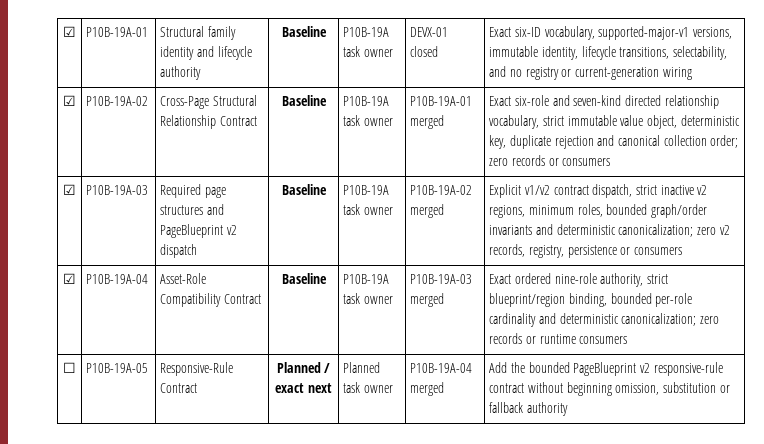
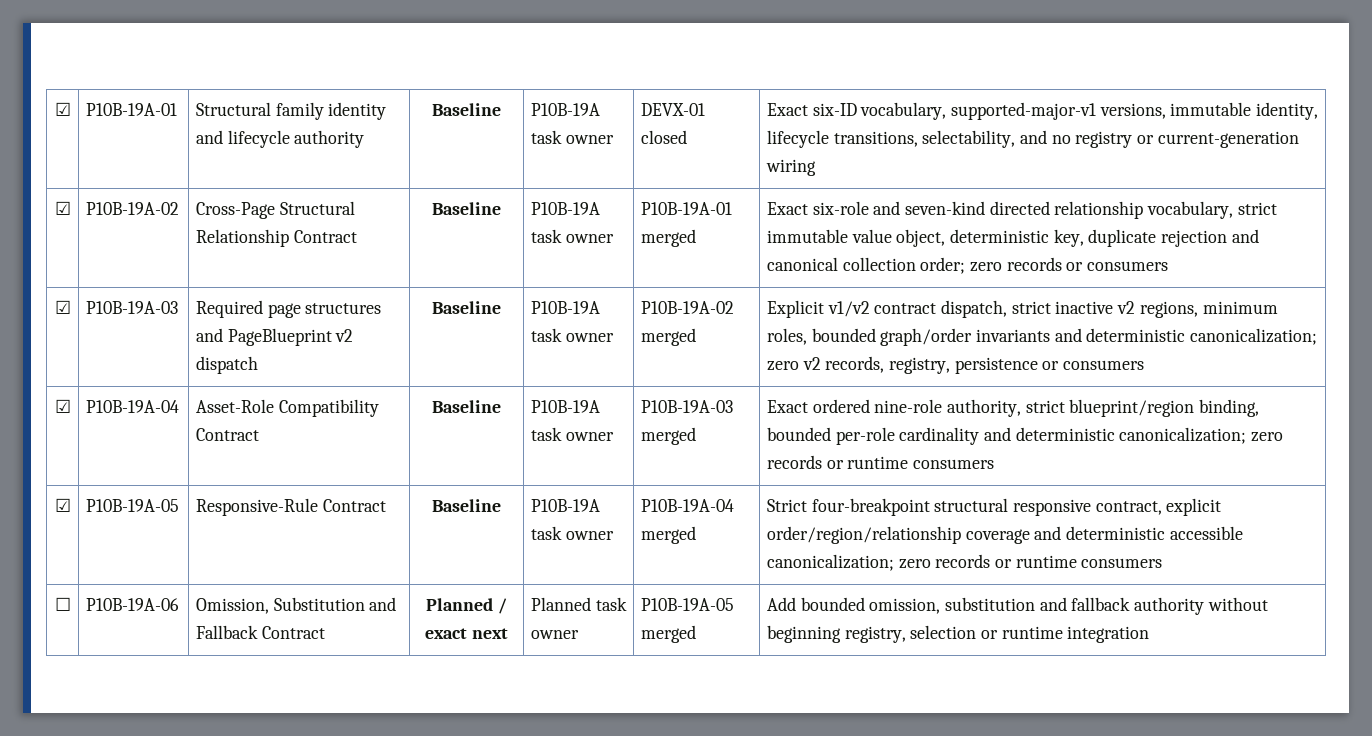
[63,362,76,373] ☐ -> [54,498,71,512] ☑
(198, 388) none -> [432,499,501,512] [530,499,600,512] [530,526,614,540] [640,499,734,512] [640,526,696,544] [766,498,1222,516] [766,526,1243,544] [766,554,1163,571] [54,597,71,611] [85,598,179,611] [195,597,397,614] [195,625,325,639] | Baseline | P10B-19A task owner | P10B-19A-04 merged | Strict four-breakpoint structural responsive contract, explicit order/region/relationship coverage and deterministic accessible canonicalization; zero records or runtime consumers // ☐ | P10B-19A-06 | Omission, Substitution and Fallback Contract
[410,363,473,373] P10B-19A-04 -> [640,598,734,611] P10B-19A-05
[511,362,723,376] [489,382,730,396] [489,402,569,416] the bounded PageBlueprint v2 responsive-rule contract without beginning omission, substitution or fallback authority -> [800,597,1268,615] [766,625,1150,643] bounded omission, substitution and fallback authority without beginning registry, selection or runtime integration

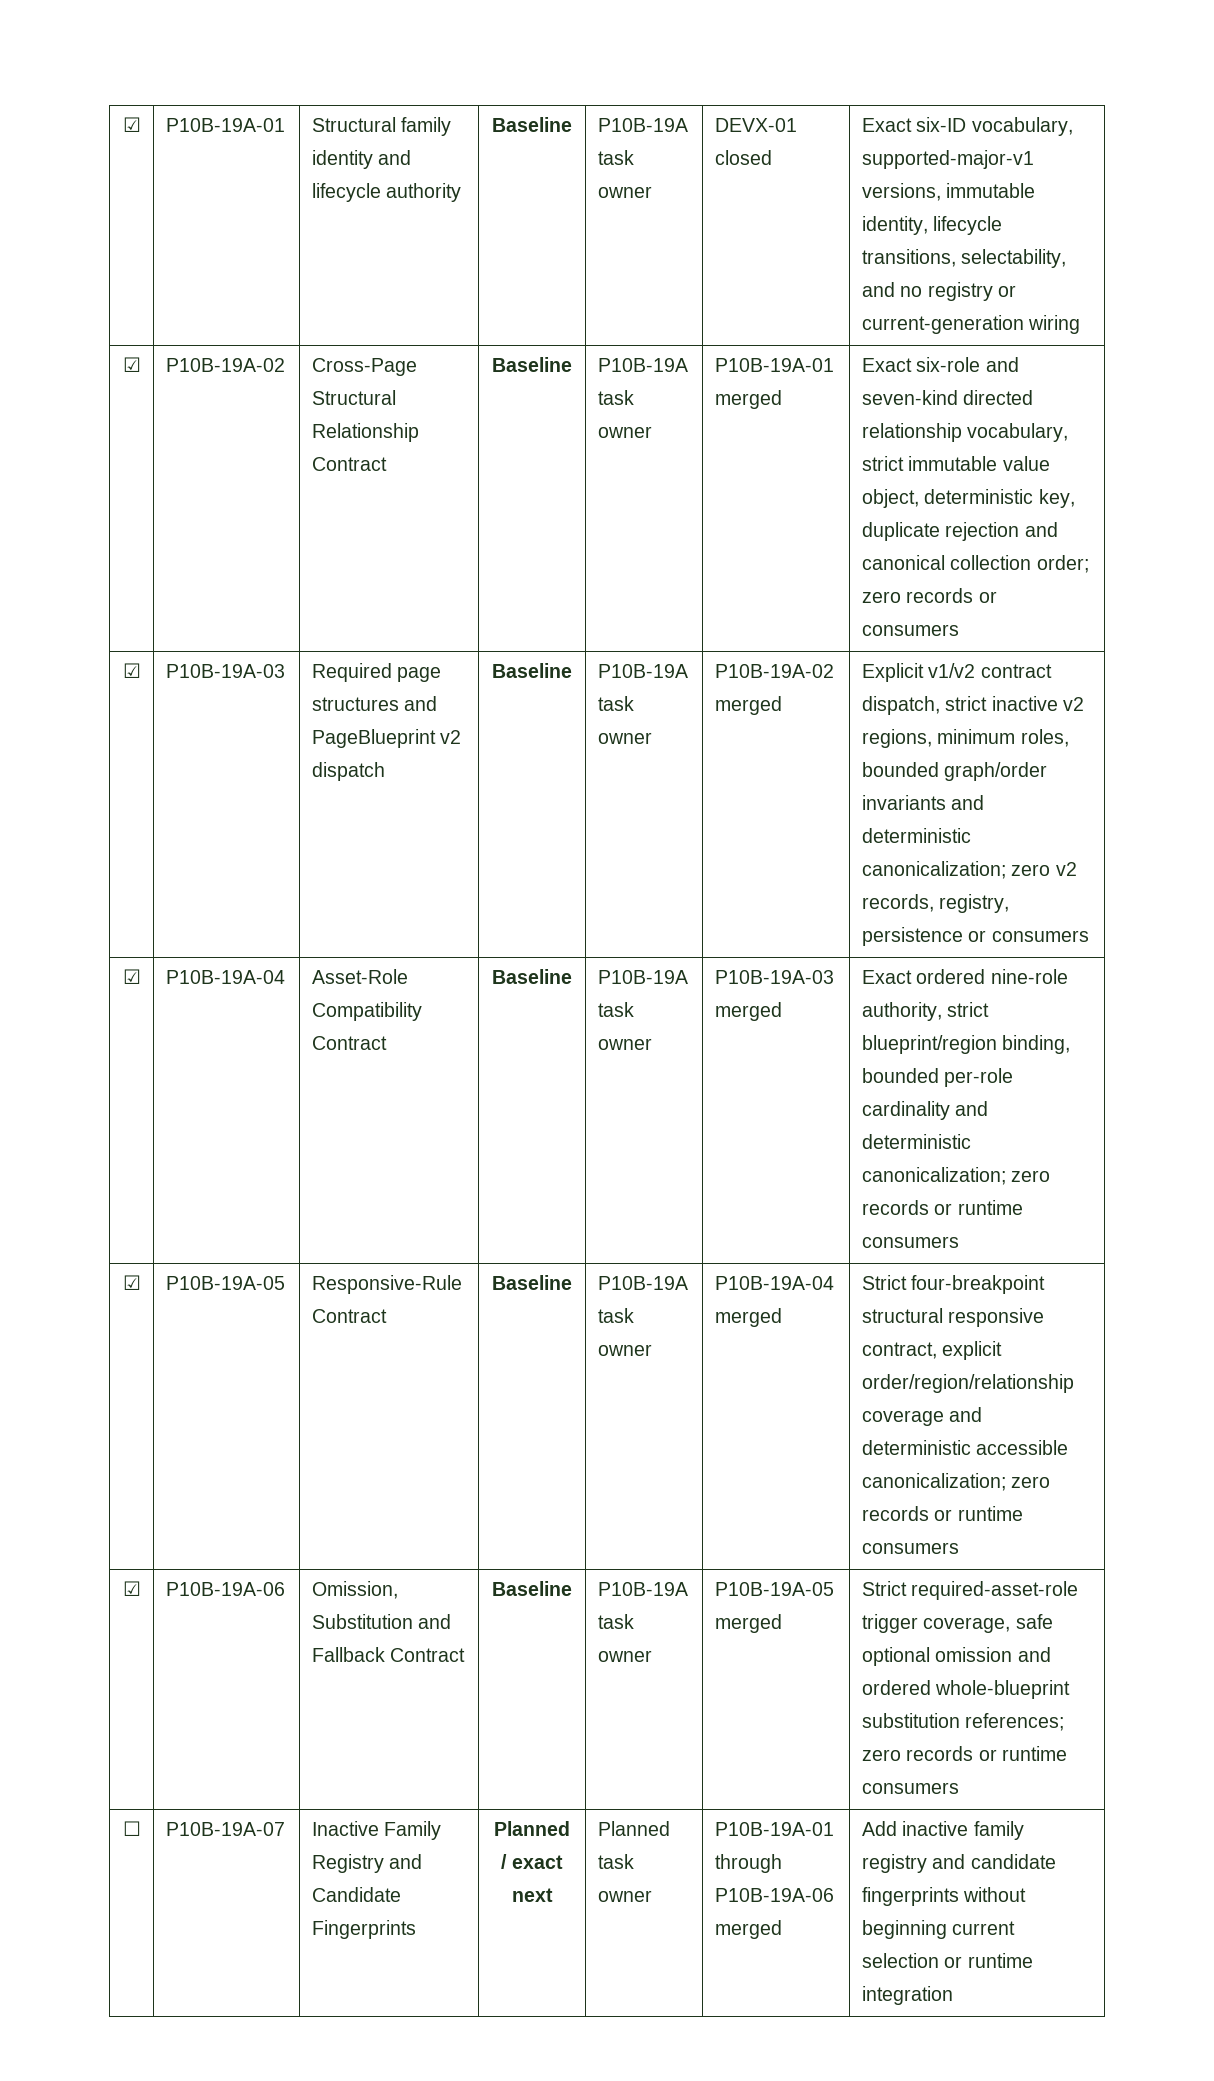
[54,597,71,611] ☐ -> [122,1581,141,1596] ☑
(325, 632) none -> [492,1581,572,1596] [597,1582,688,1596] [597,1614,634,1629] [597,1650,652,1662] [714,1582,834,1596] [714,1614,782,1633] [861,1581,1079,1600] [861,1614,1053,1633] [861,1647,1051,1666] [861,1680,1071,1699] [861,1713,1065,1731] [861,1746,1067,1761] [861,1782,959,1794] [122,1821,141,1836] [165,1822,285,1836] [311,1821,442,1840] [311,1854,423,1873] [311,1887,401,1902] [311,1920,416,1939] | Baseline | P10B-19A task owner | P10B-19A-05 merged | Strict required-asset-role trigger coverage, safe optional omission and ordered whole-blueprint substitution references; zero records or runtime consumers // ☐ | P10B-19A-07 | Inactive Family Registry and Candidate Fingerprints
[640,598,734,611] P10B-19A-05 -> [714,1822,834,1836] [714,1854,782,1873] [714,1888,834,1902] P10B-19A-01 through P10B-19A-06
[800,597,1205,615] bounded omission, substitution and fallback authority -> [902,1821,1024,1840] [861,1854,1056,1873] [861,1887,959,1906] inactive family registry and candidate fingerprints
[844,626,906,643] registry, -> [952,1921,1016,1935] current

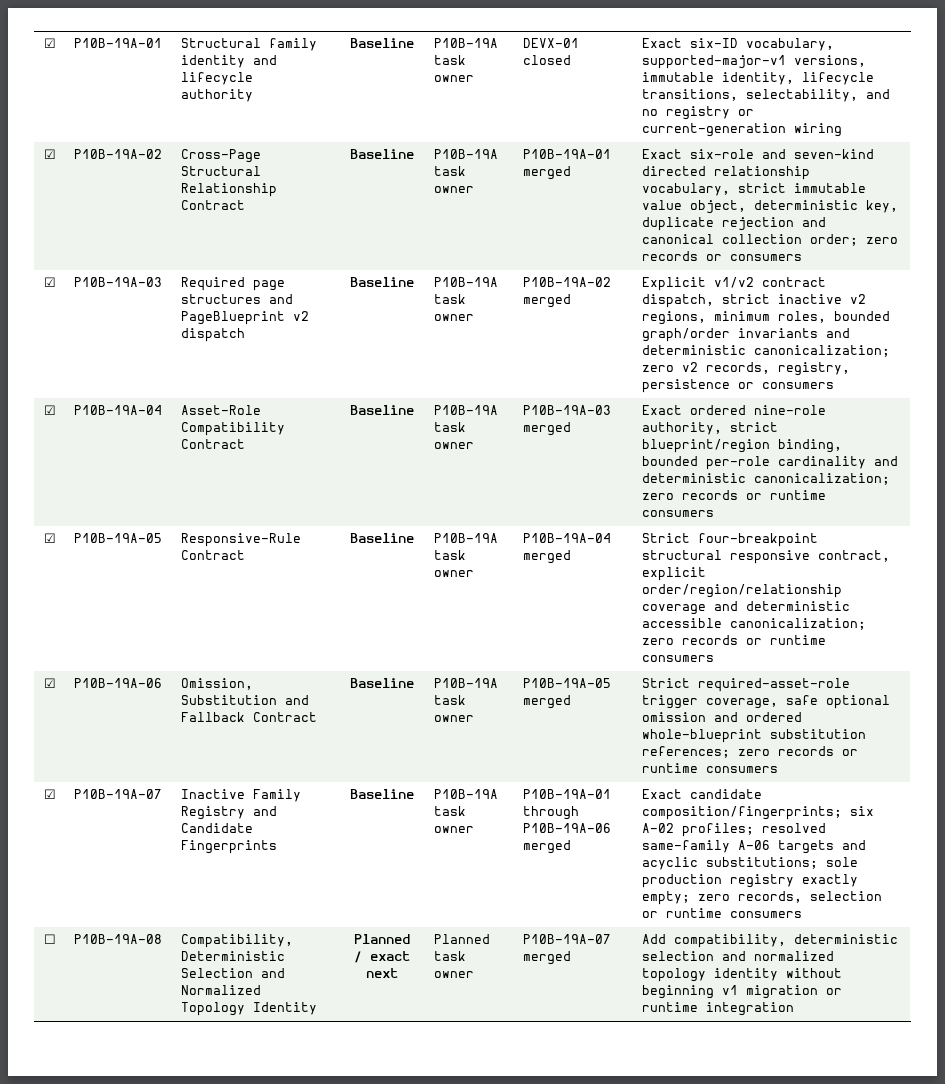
[122,1821,141,1836] ☐ -> [44,789,56,799] ☑
(416, 1929) none -> [349,789,414,799] [434,789,499,799] [434,806,467,816] [434,826,475,833] [523,789,612,799] [523,806,580,820] [523,823,612,833] [523,840,572,854] [642,789,763,799] [642,806,875,820] [642,823,827,837] [642,840,867,854] [642,857,859,870] [642,874,859,888] [642,891,883,905] [642,908,803,918] [44,934,56,944] [74,934,163,944] [181,934,294,948] [181,951,286,961] [181,968,286,978] [181,985,262,995] [181,1002,318,1016] | Baseline | P10B-19A task owner | P10B-19A-01 through P10B-19A-06 merged | Exact candidate composition/fingerprints; six A-02 profiles; resolved same-family A-06 targets and acyclic substitutions; sole production registry exactly empty; zero records, selection or runtime consumers // ☐ | P10B-19A-08 | Compatibility, Deterministic Selection and Normalized Topology Identity
[714,1822,834,1836] [714,1854,782,1873] [714,1888,834,1902] P10B-19A-01 through P10B-19A-06 -> [523,934,612,944] P10B-19A-07
[902,1821,1024,1840] [861,1854,1056,1873] [861,1887,1027,1906] [861,1920,1016,1939] [861,1953,939,1968] inactive family registry and candidate fingerprints without beginning current selection -> [674,934,899,948] [642,951,835,961] [642,968,843,982] [642,985,819,999] compatibility, deterministic selection and normalized topology identity without beginning v1 migration

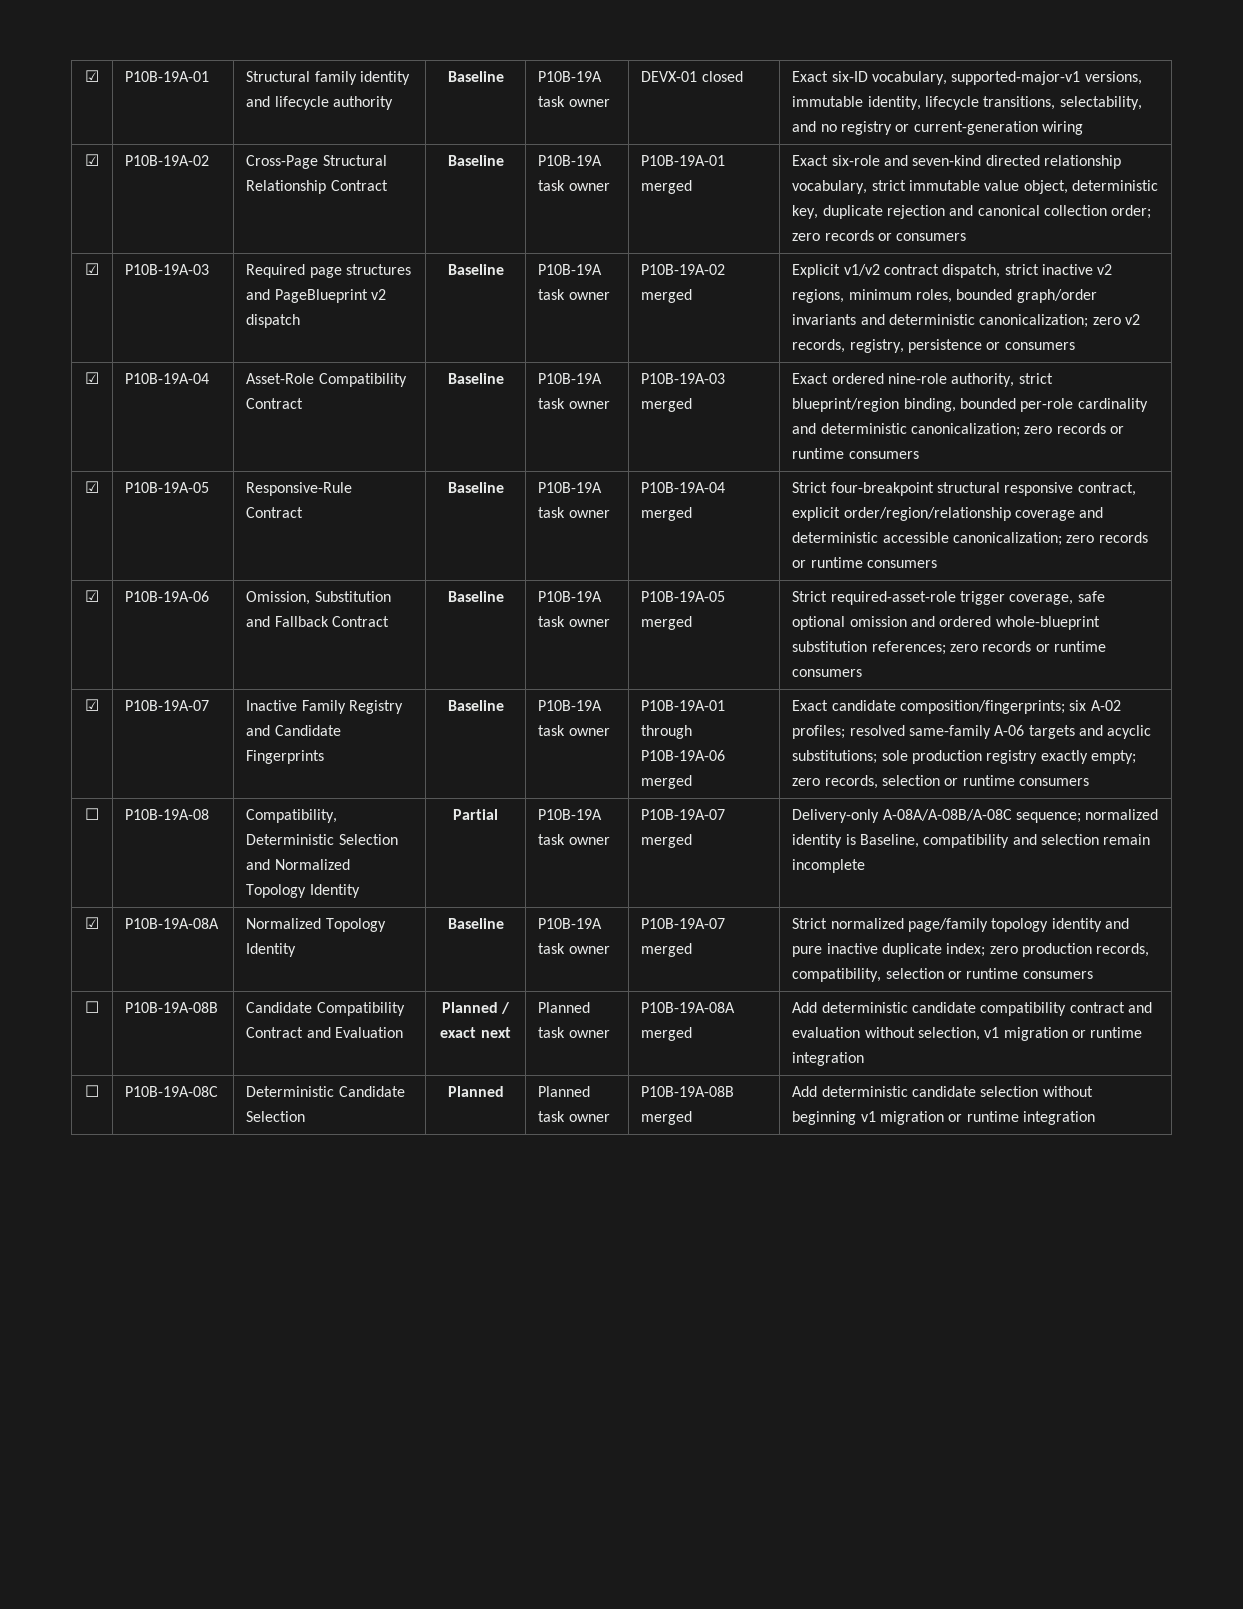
(318, 1008) none -> [453,809,498,820] [538,809,603,820] [538,834,610,845] [641,809,726,820] [641,834,693,848] [792,809,1159,823] [792,834,1151,848] [792,859,866,873] [85,917,99,929] [125,918,220,929] [246,918,386,932] [246,943,297,957] [447,918,504,929] [538,918,603,929] [538,943,610,954] [641,918,726,929] [641,943,693,957] [792,918,1129,932] [792,943,1150,957] [792,968,1093,982] [85,1001,99,1013] [125,1002,219,1013] [246,1002,405,1016] [246,1027,403,1038] | Partial | P10B-19A task owner | P10B-19A-07 merged | Delivery-only A-08A/A-08B/A-08C sequence; normalized identity is Baseline, compatibility and selection remain incomplete // ☑ | P10B-19A-08A | Normalized Topology Identity | Baseline | P10B-19A task owner | P10B-19A-07 merged | Strict normalized page/family topology identity and pure inactive duplicate index; zero production records, compatibility, selection or runtime consumers // ☐ | P10B-19A-08B | Candidate Compatibility Contract and Evaluation
[523,934,612,944] [523,951,572,965] [642,934,899,948] [642,951,835,961] [642,968,779,982] P10B-19A-07 merged | Add compatibility, deterministic selection and normalized topology identity -> [641,1002,736,1013] [641,1027,693,1041] [792,1002,1152,1016] [792,1027,1143,1041] [792,1052,865,1066] [85,1085,99,1097] [125,1086,219,1097] [246,1086,405,1097] [246,1111,306,1122] [447,1086,504,1097] [538,1086,591,1097] [538,1111,610,1122] [641,1086,735,1097] [641,1111,693,1125] [792,1086,1039,1097] P10B-19A-08A merged | Add deterministic candidate compatibility contract and evaluation without selection, v1 migration or runtime integration // ☐ | P10B-19A-08C | Deterministic Candidate Selection | Planned | Planned task owner | P10B-19A-08B merged | Add deterministic candidate selection

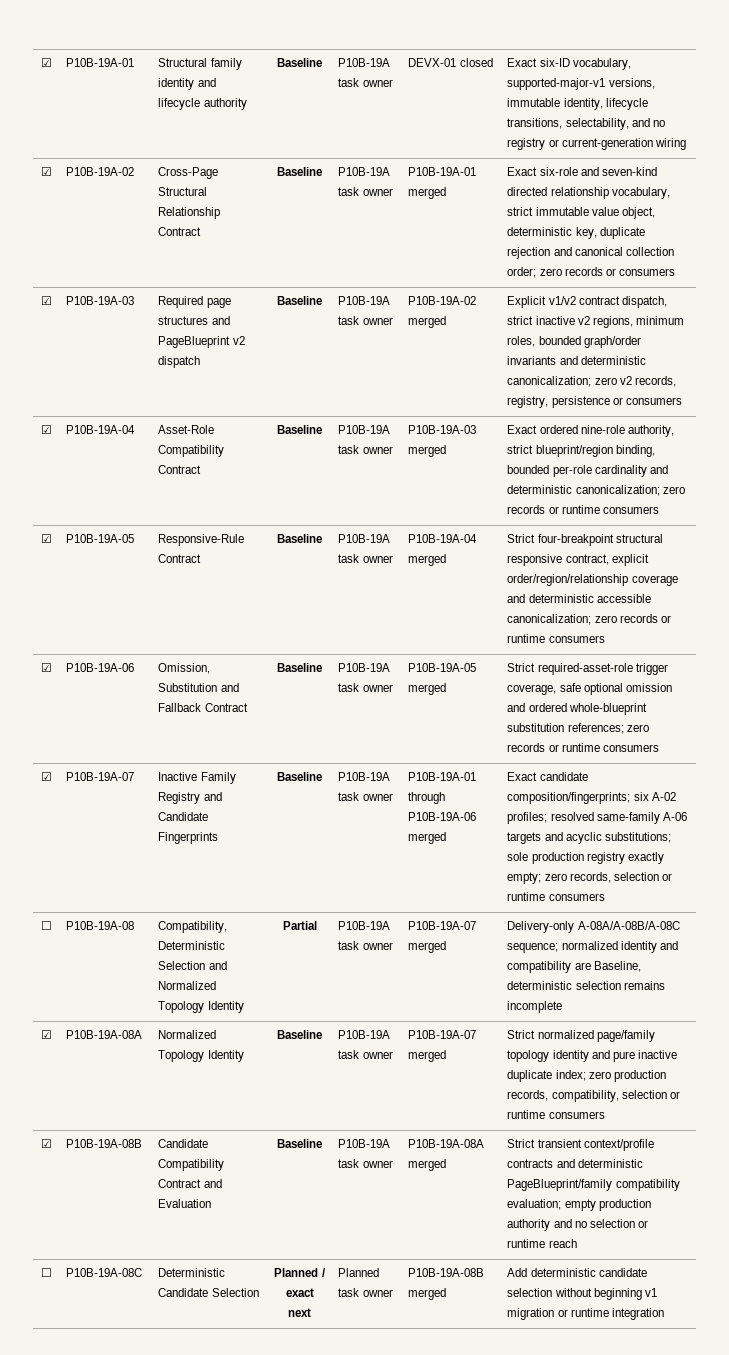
[845,834,1151,848] is Baseline, compatibility and selection remain -> [659,941,678,950] [507,961,641,973] [507,981,665,990] and compatibility are Baseline, deterministic selection remains
[85,1001,99,1013] ☐ -> [41,1139,52,1148] ☑
[441,1002,511,1014] [440,1027,511,1038] [538,1002,591,1013] Planned / exact next | Planned -> [277,1139,322,1148] [338,1139,391,1148] Baseline | P10B-19A
[792,1002,1152,1016] [792,1027,1143,1041] [792,1052,865,1066] Add deterministic candidate compatibility contract and evaluation without selection, v1 migration or runtime integration -> [507,1139,654,1151] [507,1159,643,1168] [507,1179,680,1191] [507,1199,651,1211] [507,1219,648,1231] [507,1239,577,1248] Strict transient context/profile contracts and deterministic PageBlueprint/family compatibility evaluation; empty production authority and no selection or runtime reach
(504, 1091) none -> [321,1268,326,1277] [285,1288,314,1297] [288,1308,311,1317] / exact next

